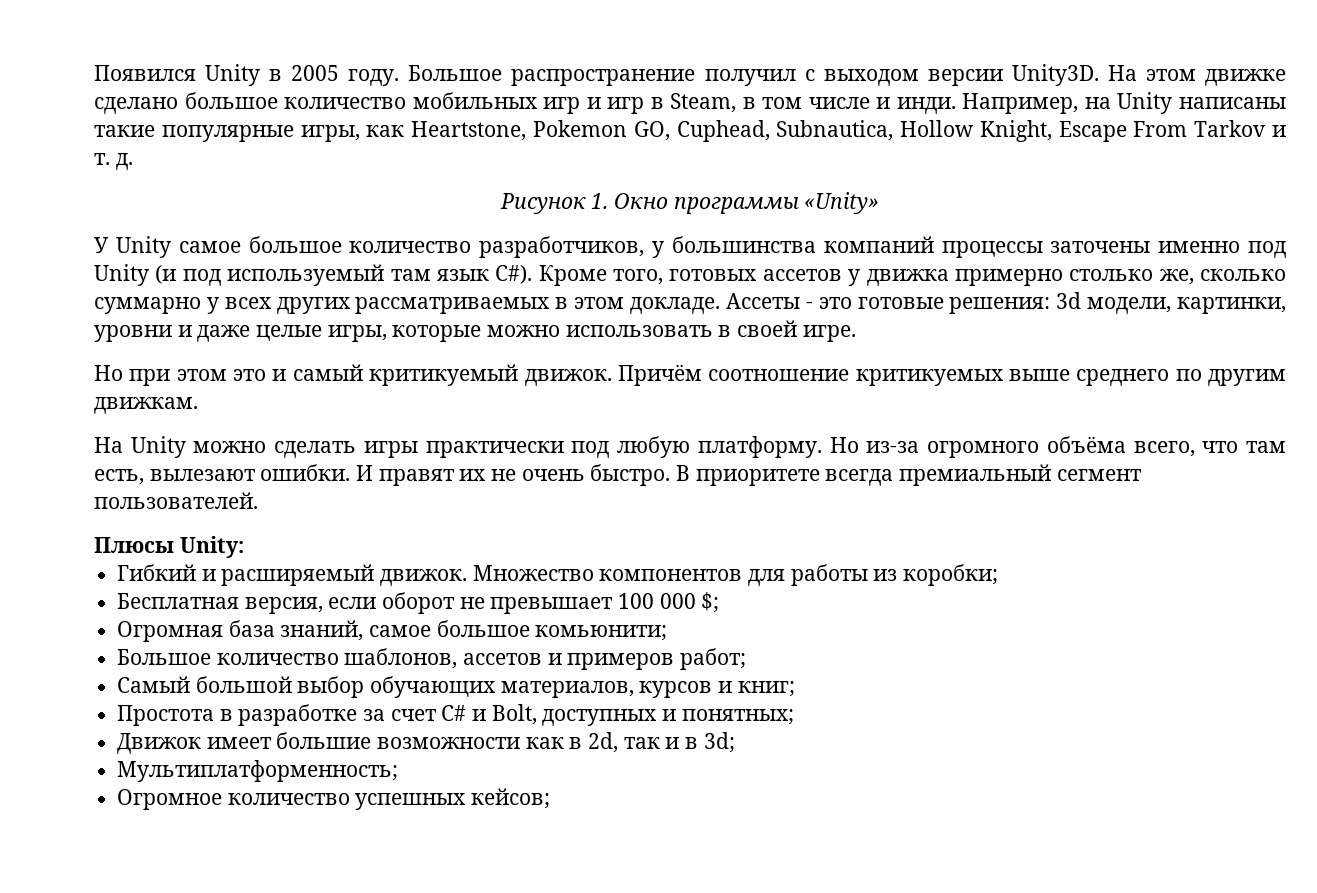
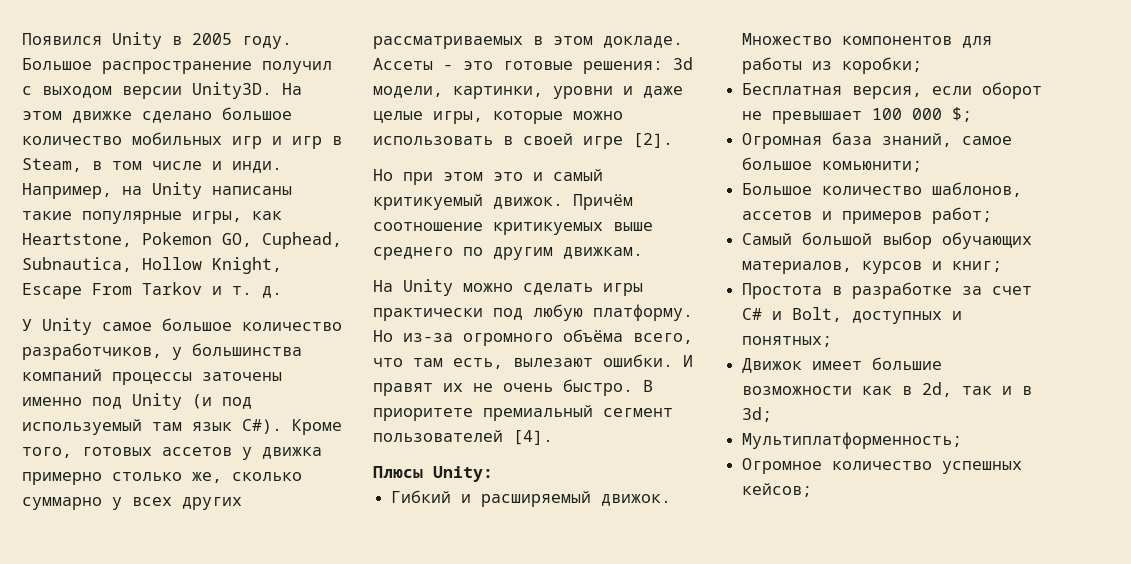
[499,192,880,214] // Рисунок 1. Окно программы «Unity» -> (282, 292) none
[802,325,856,342] игре. -> [583,133,673,149] игре [2].
[825,469,894,486] всегда -> (473, 414) none
[94,492,258,509] пользователей. -> [373,430,553,445] пользователей [4].

